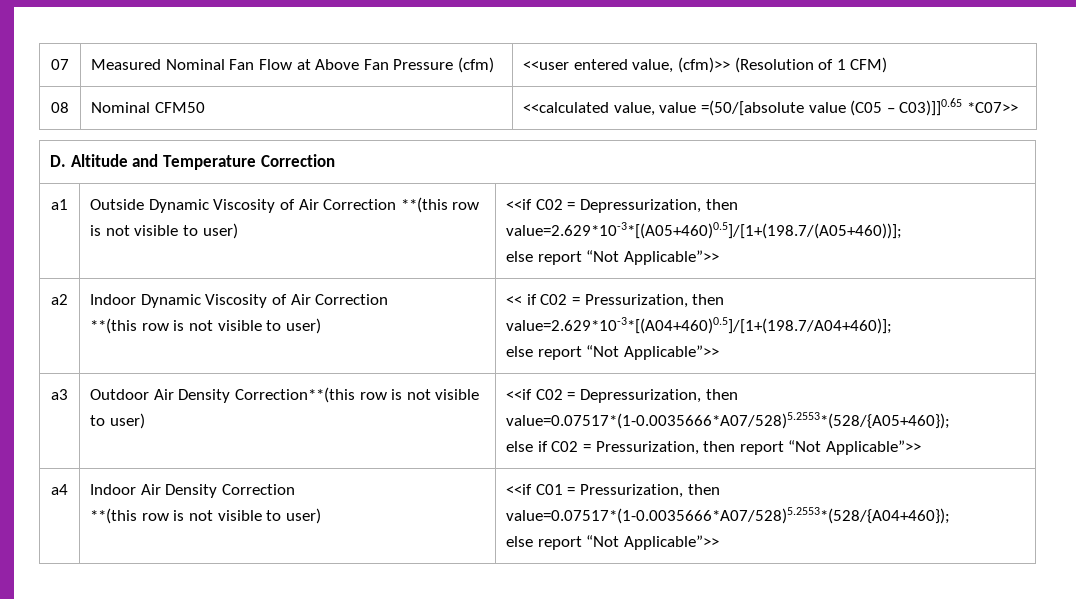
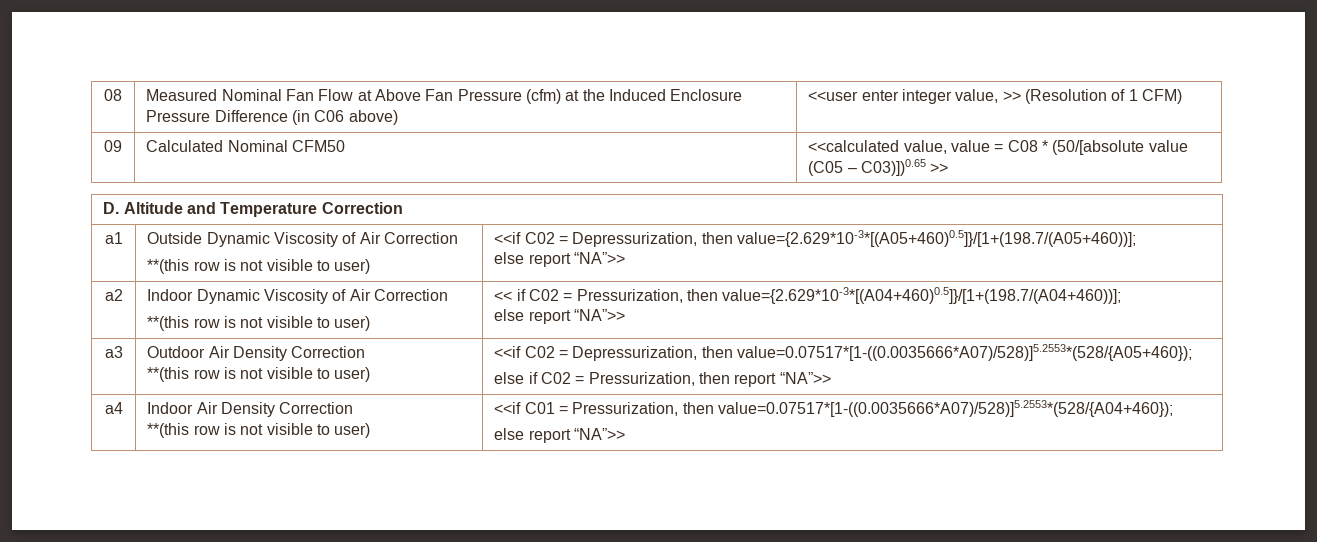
[51,59,69,70] 07 -> [104,89,122,101] 08
[523,57,730,73] | <<user entered value, (cfm)>> -> [565,89,743,101] [146,110,398,125] [808,89,1021,104] at the Induced Enclosure Pressure Difference (in C06 above) | <<user enter integer value, >>
[51,102,69,113] 08 | -> [104,140,122,152] [146,140,224,152] 09 | Calculated
[700,100,804,116] =(50/[absolute -> [994,140,1145,155] = C08 * (50/[absolute
[899,98,1018,116] C03)]]0.65 *C07>> -> [860,159,949,176] C03)])0.65 >>
(397, 204) none -> (458, 238) //
[506,222,903,239] [506,250,719,265] value=2.629*10-3*[(A05+460)0.5]/[1+(198.7/(A05+460))]; // else report “Not Applicable”>> -> [736,230,1136,247] [494,252,625,267] value={2.629*10-3*[(A05+460)0.5]}/[1+(198.7/(A05+460))]; // else report “NA”>>
[506,317,893,334] [506,345,719,360] value=2.629*10-3*[(A04+460)0.5]/[1+(198.7/A04+460)]; // else report “Not Applicable”>> -> [722,287,1122,304] [494,309,625,324] value={2.629*10-3*[(A04+460)0.5]}/[1+(198.7/(A04+460))]; // else report “NA”>>
[234,387,355,403] Correction**(this -> [291,346,366,358] [147,367,190,382] Correction // **(this
[506,412,951,429] value=0.07517*(1-0.0035666*A07/528)5.2553*(528/{A05+460}); -> [736,344,1192,361] value=0.07517*[1-((0.0035666*A07)/528)]5.2553*(528/{A05+460});
[788,440,921,455] “Not Applicable”>> -> [779,372,831,384] “NA”>>
[506,507,951,524] [506,535,719,550] value=0.07517*(1-0.0035666*A07/528)5.2553*(528/{A04+460}); // else report “Not Applicable”>> -> [717,400,1173,417] [494,428,625,443] value=0.07517*[1-((0.0035666*A07)/528)]5.2553*(528/{A04+460}); // else report “NA”>>

